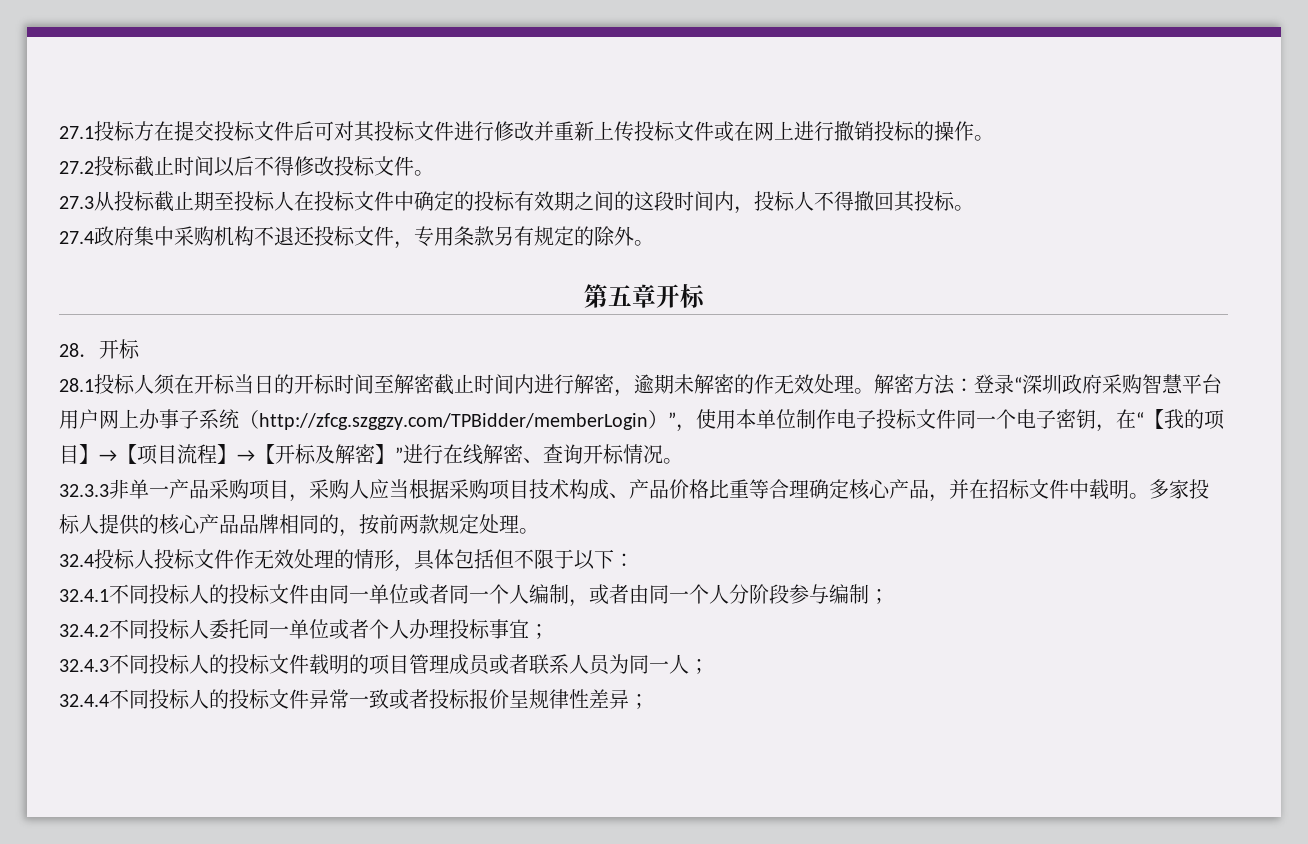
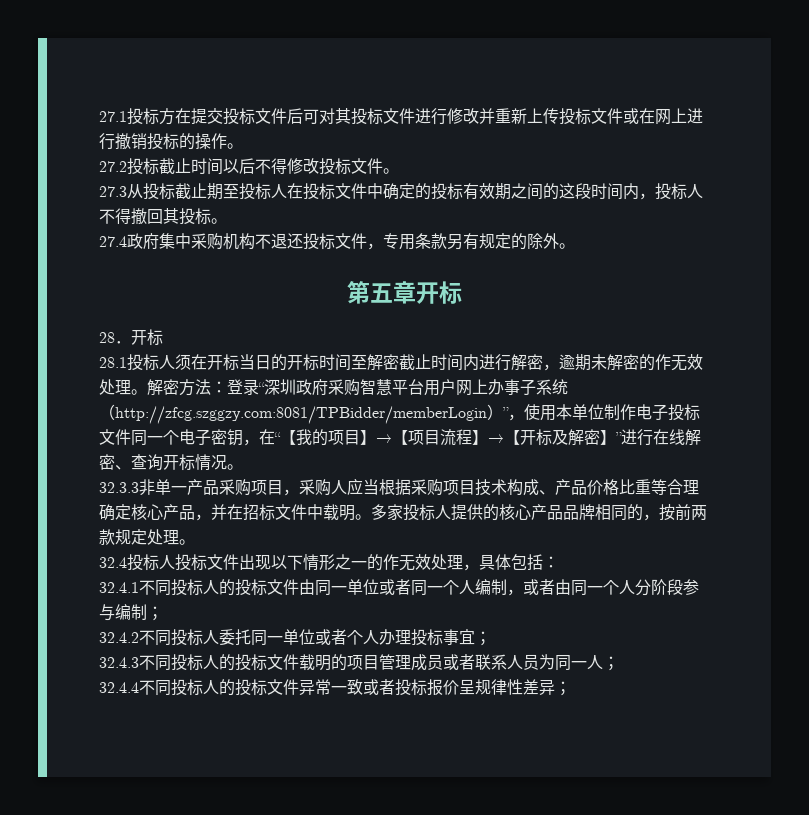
[259,413,648,430] http://zfcg.szggzy.com/TPBidder/memberLogin -> [115,406,487,424] http://zfcg.szggzy.com:8081/TPBidder/memberLogin
[234,549,394,569] 作无效处理的情形 -> [239,554,463,571] 出现以下情形之一的作无效处理
[494,549,614,570] 但不限于以下 -> (543, 562) none

